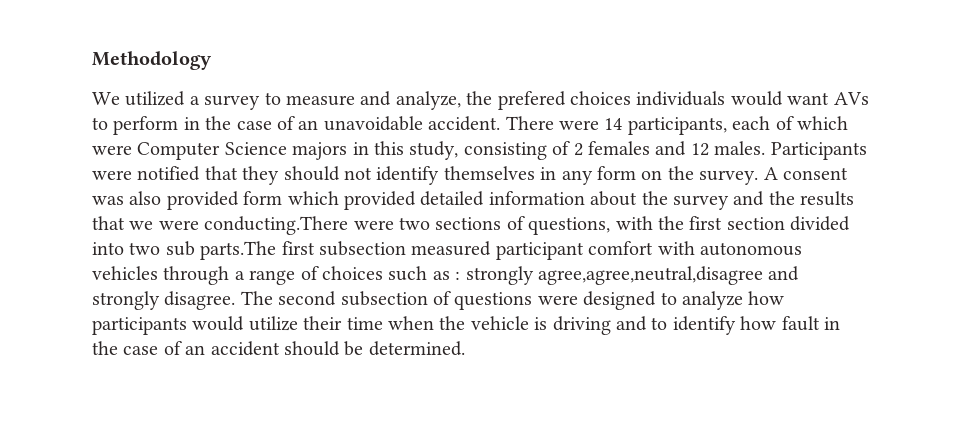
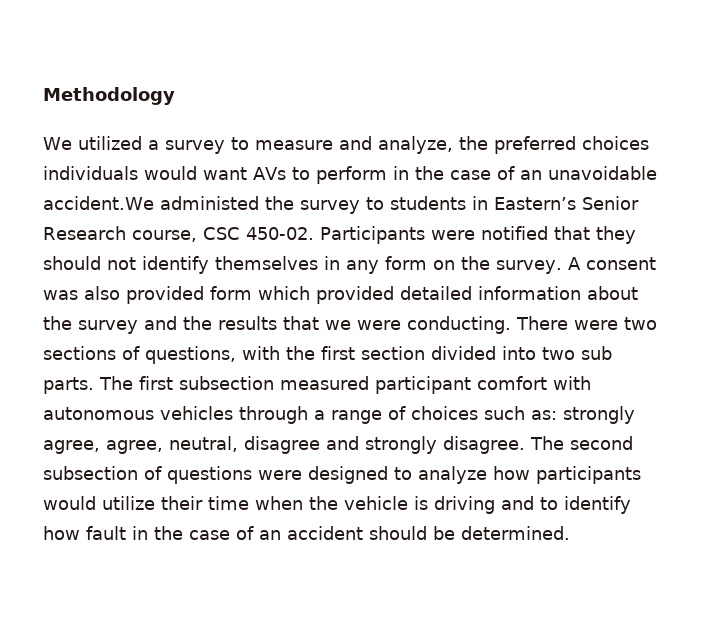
[497,91,566,110] prefered -> [493,136,576,154] preferred
[428,116,848,135] [92,141,766,160] accident. There were 14 participants, each of which were Computer Science majors in this study, consisting of 2 females and 12 males. -> [43,196,639,214] [43,226,314,242] accident.We administed the survey to students in Eastern’s Senior Research course, CSC 450-02.
[204,216,349,235] conducting.There -> [407,316,568,334] conducting. There
[200,241,277,260] parts.The -> [43,376,133,394] parts. The
[432,266,763,285] as : strongly agree,agree,neutral,disagree -> [531,406,635,424] [43,436,320,454] as: strongly agree, agree, neutral, disagree

